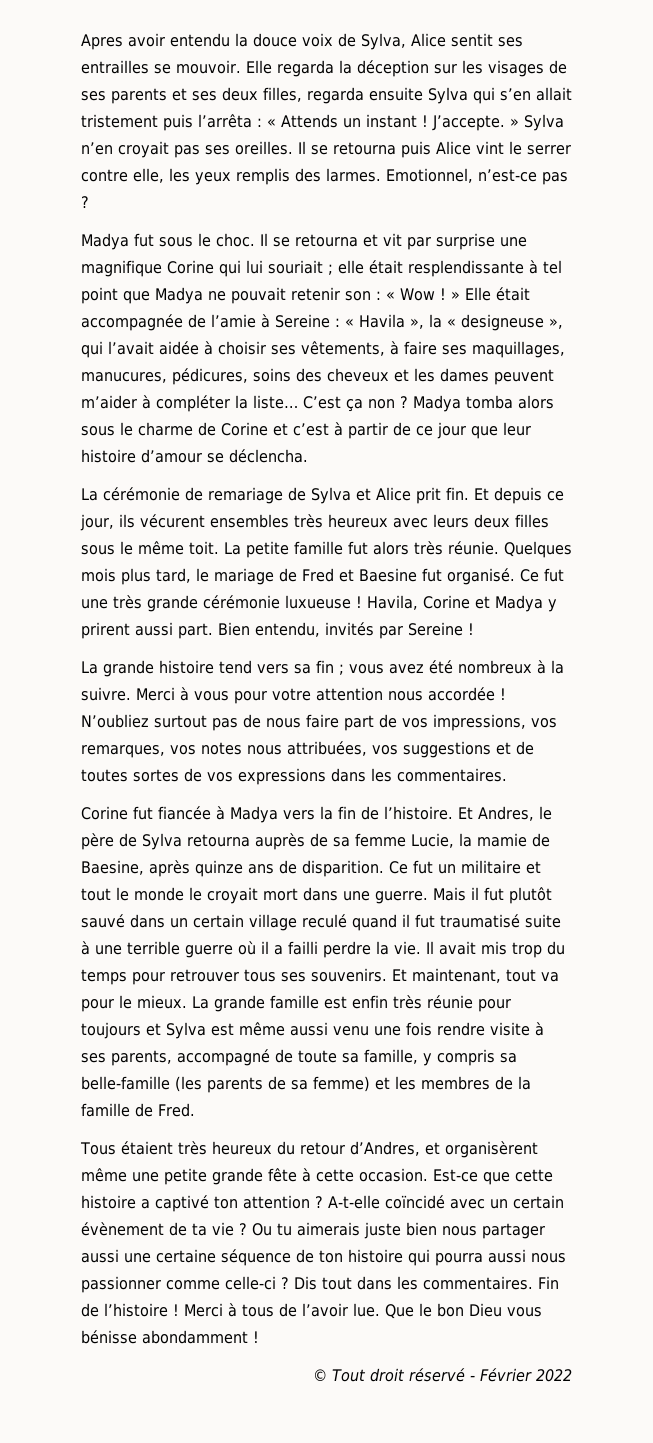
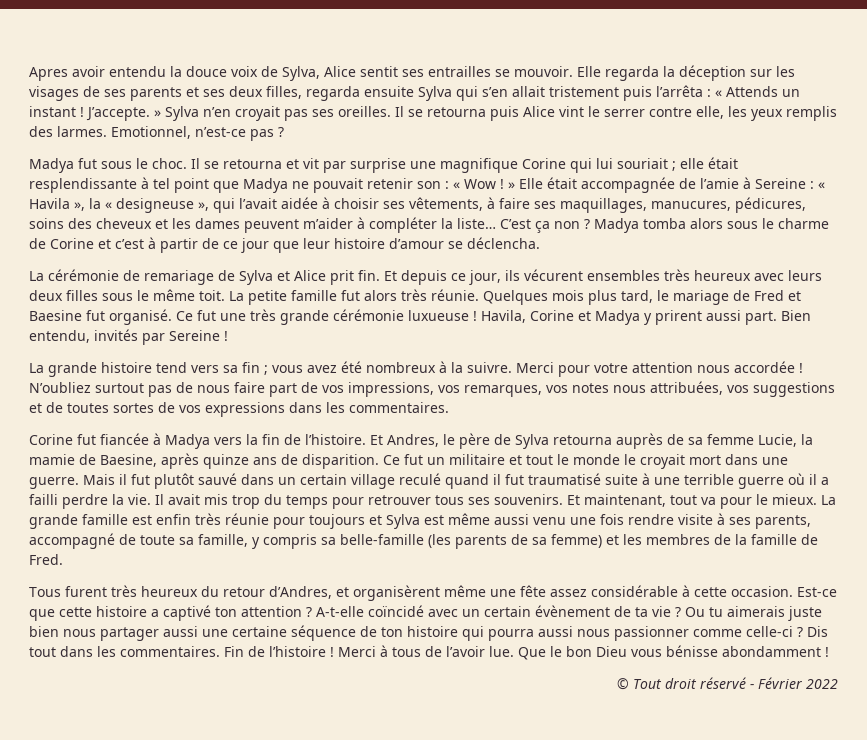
[180,687,229,701] à vous -> (554, 367) none
[120,1141,173,1155] étaient -> [65,586,107,597] furent
[164,1168,297,1185] petite grande fête -> [520,585,678,597] fête assez considérable

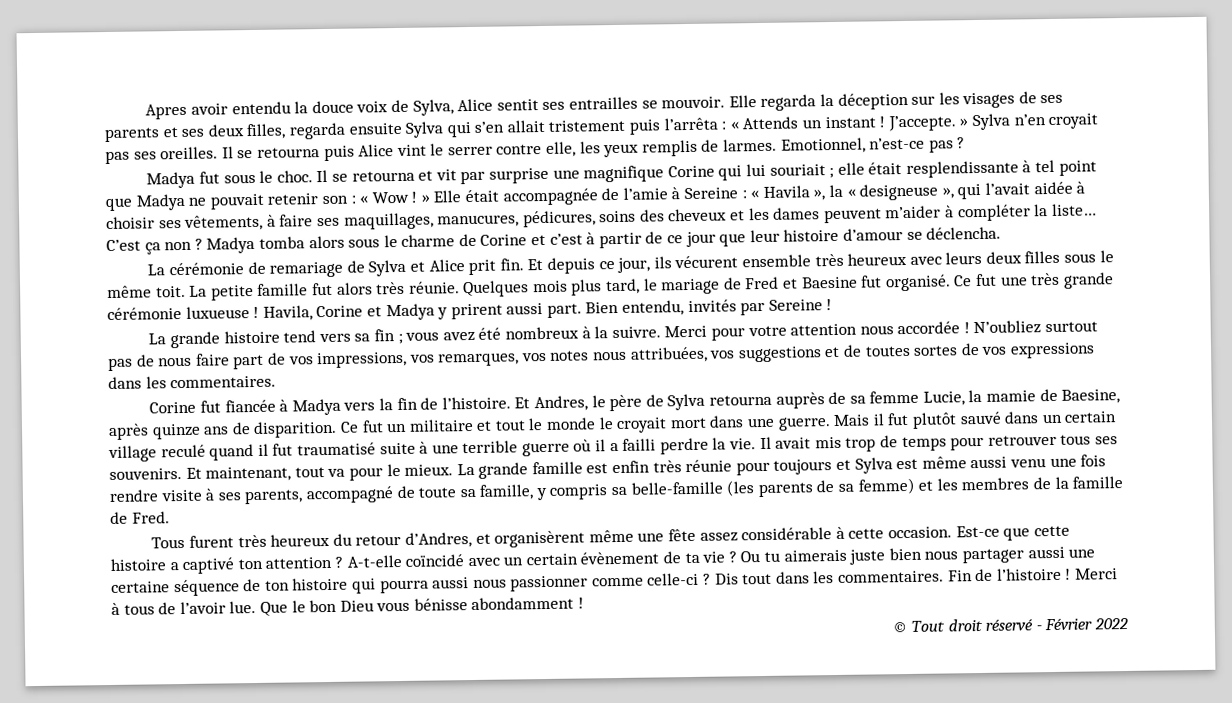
[29,126,53,137] des -> [701,139,720,152] de
[587,270,660,281] ensembles -> [741,254,811,268] ensemble
[264,494,282,505] du -> [879,435,898,448] de

